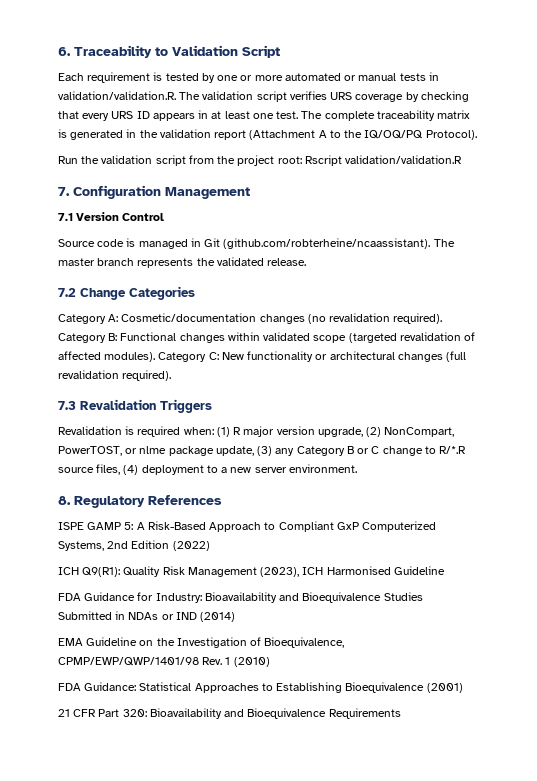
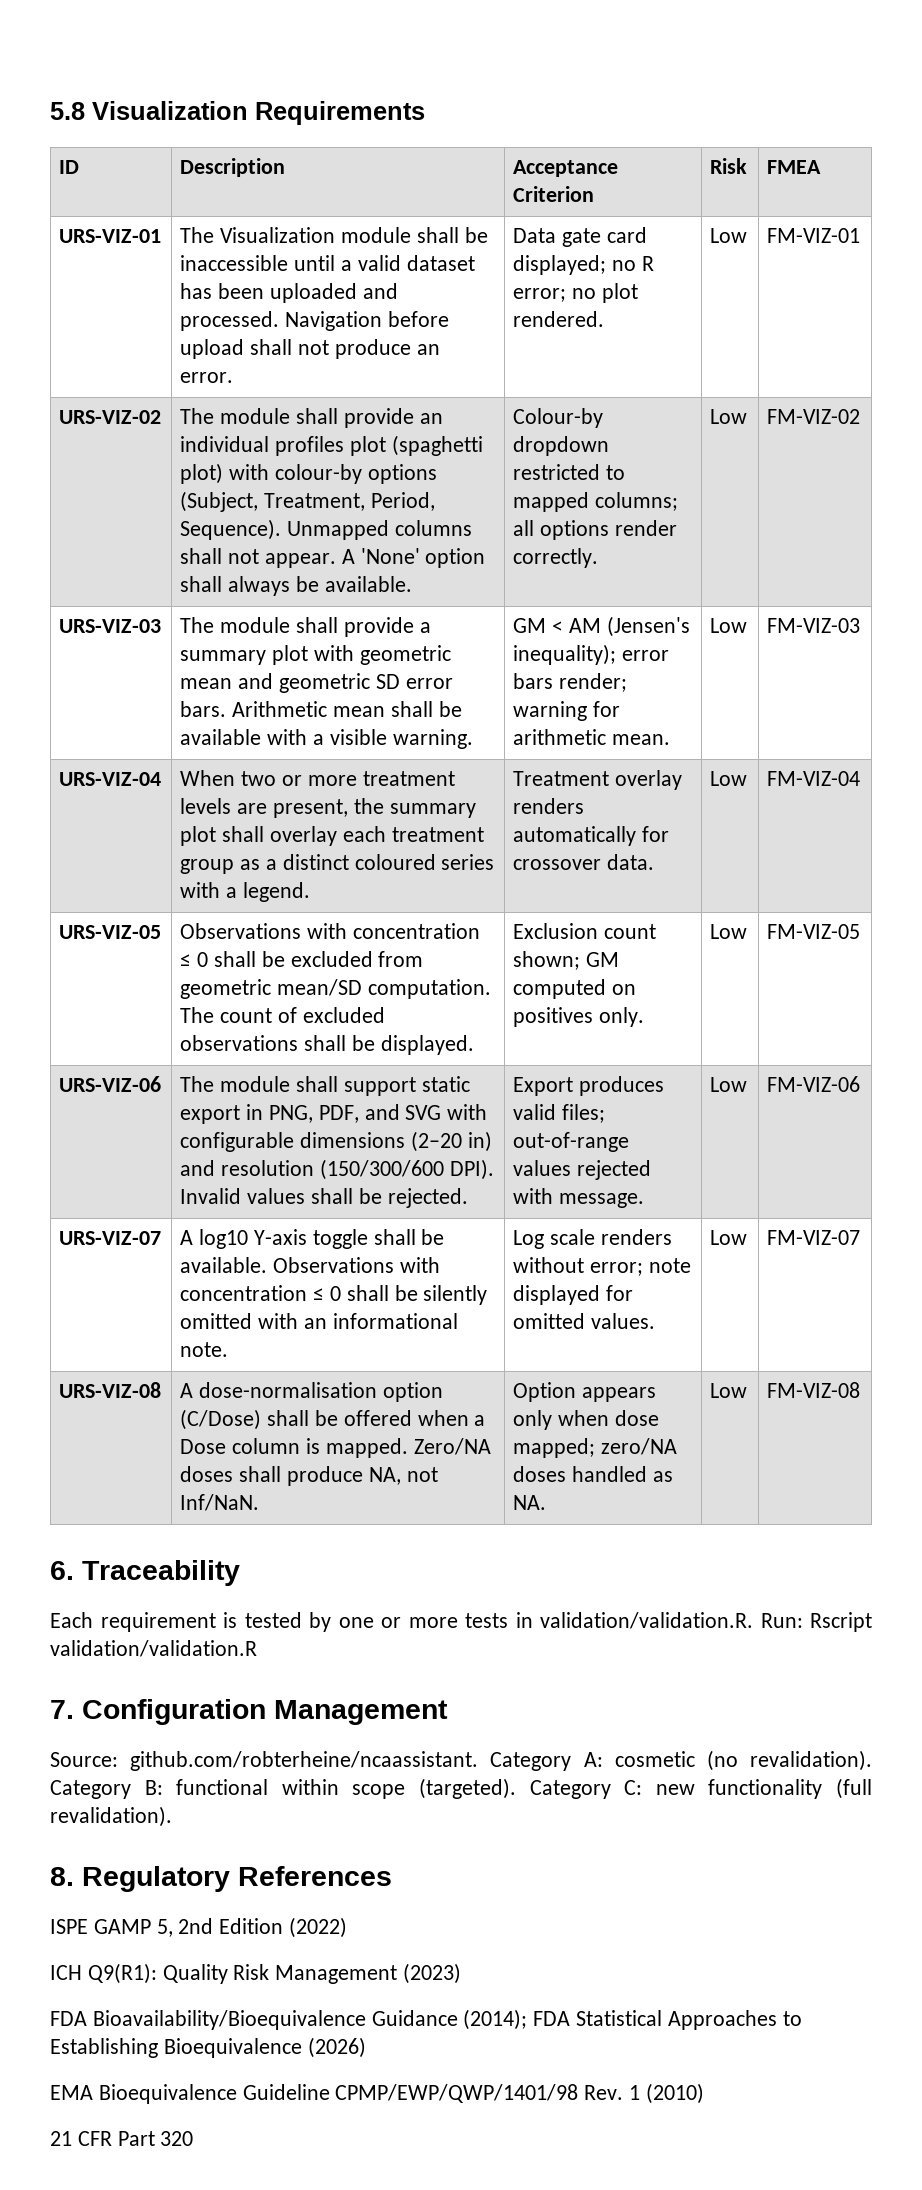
(58, 51) none -> [50,101,425,125] [59,160,80,174] [180,158,286,177] [513,160,619,177] [513,186,595,202] [710,158,748,174] [767,160,822,174] [59,229,162,243] [180,227,488,243] [180,255,475,271] [180,283,398,303] [180,311,449,331] [180,339,440,359] [180,372,234,383] [513,227,647,247] [513,255,654,275] [513,283,638,303] [513,311,605,327] [710,228,748,243] [767,228,861,243] [59,410,162,424] [180,408,443,428] [180,435,483,456] [180,463,437,484] [180,491,435,512] [180,519,472,540] [180,548,486,568] [180,576,412,596] [513,408,604,428] [513,436,610,456] [513,464,626,480] [513,492,679,512] [513,520,677,540] [513,548,599,568] [710,409,748,424] [767,409,861,424] [59,619,162,633] [180,617,431,637] [180,645,451,665] [180,673,453,693] [180,701,462,717] [180,729,473,749] [513,616,690,637] [513,644,670,665] [513,673,628,692] [513,701,621,721] [513,729,671,745] [710,618,748,633] [767,618,861,633] [59,772,162,786] [180,770,455,786] [180,798,476,818] [180,826,484,846] [180,854,495,874] [180,882,310,902] [513,770,683,790] [513,798,585,814] [513,826,670,846] [513,854,655,870] [710,771,748,786] [767,771,861,786] [59,925,162,939] [180,923,480,939] [180,951,424,967] [180,979,491,999] [180,1007,385,1023] [180,1035,474,1055] [513,923,657,939] [513,951,620,970] [513,979,637,999] [513,1007,645,1027] [710,924,748,939] [767,924,861,939] [59,1076,162,1092] [180,1076,470,1096] [180,1104,488,1124] [180,1131,492,1152] [180,1159,494,1180] [180,1188,468,1208] [513,1076,665,1096] [513,1104,606,1123] [513,1132,630,1152] [513,1160,652,1180] [513,1188,645,1208] [710,1077,748,1092] [767,1076,861,1092] [59,1231,162,1245] [180,1229,445,1249] [180,1257,440,1273] [180,1285,488,1305] [180,1313,458,1329] [180,1342,229,1357] [513,1229,672,1249] [513,1257,691,1276] [513,1285,634,1305] [513,1313,656,1329] [710,1230,748,1245] [767,1230,861,1245] [59,1382,162,1398] [180,1382,443,1402] [180,1409,486,1430] [180,1438,491,1458] [180,1466,438,1486] [180,1494,260,1511] [513,1382,657,1402] [513,1410,659,1430] [513,1438,678,1458] [513,1466,673,1482] [513,1495,547,1510] [710,1383,748,1398] [767,1382,861,1398] 5.8 Visualization Requirements // ID | Description | Acceptance Criterion | Risk | FMEA // URS-VIZ-01 | The Visualization module shall be inaccessible until a valid dataset has been uploaded and processed. Navigation before upload shall not produce an error. | Data gate card displayed; no R error; no plot rendered. | Low | FM-VIZ-01 // URS-VIZ-02 | The module shall provide an individual profiles plot (spaghetti plot) with colour-by options (Subject, Treatment, Period, Sequence). Unmapped columns shall not appear. A 'None' option shall always be available. | Colour-by dropdown restricted to mapped columns; all options render correctly. | Low | FM-VIZ-02 // URS-VIZ-03 | The module shall provide a summary plot with geometric mean and geometric SD error bars. Arithmetic mean shall be available with a visible warning. | GM < AM (Jensen's inequality); error bars render; warning for arithmetic mean. | Low | FM-VIZ-03 // URS-VIZ-04 | When two or more treatment levels are present, the summary plot shall overlay each treatment group as a distinct coloured series with a legend. | Treatment overlay renders automatically for crossover data. | Low | FM-VIZ-04 // URS-VIZ-05 | Observations with concentration ≤ 0 shall be excluded from geometric mean/SD computation. The count of excluded observations shall be displayed. | Exclusion count shown; GM computed on positives only. | Low | FM-VIZ-05 // URS-VIZ-06 | The module shall support static export in PNG, PDF, and SVG with configurable dimensions (2–20 in) and resolution (150/300/600 DPI). Invalid values shall be rejected. | Export produces valid files; out-of-range values rejected with message. | Low | FM-VIZ-06 // URS-VIZ-07 | A log10 Y-axis toggle shall be available. Observations with concentration ≤ 0 shall be silently omitted with an informational note. | Log scale renders without error; note displayed for omitted values. | Low | FM-VIZ-07 // URS-VIZ-08 | A dose-normalisation option (C/Dose) shall be offered when a Dose column is mapped. Zero/NA doses shall produce NA, not Inf/NaN. | Option appears only when dose mapped; zero/NA doses handled as NA. | Low | FM-VIZ-08 //
[155,45,280,58] to Validation Script -> (240, 1573) none
[284,72,439,81] [58,91,469,102] [58,110,471,121] [58,129,477,140] [58,155,302,166] automated or manual tests in validation/validation.R. The validation script verifies URS coverage by checking that every URS ID appears in at least one test. The complete traceability matrix is generated in the validation report (Attachment A to the IQ/OQ/PQ Protocol). // Run the validation script from the project root: -> [465,1612,803,1629] tests in validation/validation.R. Run:
[58,212,165,221] [58,238,455,249] [58,257,307,268] [58,286,195,300] [58,313,443,324] [58,332,476,343] [58,351,467,362] [58,370,172,381] [58,399,212,413] [58,426,455,437] [58,446,467,456] [58,464,357,475] 7.1 Version Control // Source code is managed in Git (github.com/robterheine/ncaassistant). The master branch represents the validated release. // 7.2 Change Categories // Category A: Cosmetic/documentation changes (no revalidation required). Category B: Functional changes within validated scope (targeted revalidation of affected modules). Category C: New functionality or architectural changes (full revalidation required). // 7.3 Revalidation Triggers // Revalidation is required when: (1) R major version upgrade, (2) NonCompart, PowerTOST, or nlme package update, (3) any Category B or C change to R/*.R source files, (4) deployment to a new server environment. -> [50,1750,872,1771] [50,1778,873,1799] [50,1806,172,1827] Source: github.com/robterheine/ncaassistant. Category A: cosmetic (no revalidation). Category B: functional within scope (targeted). Category C: new functionality (full revalidation).
[124,521,437,532] [58,541,104,551] 5: A Risk-Based Approach to Compliant GxP Computerized Systems, -> [156,1919,173,1937] 5,
[260,566,445,577] [58,592,423,603] [58,611,236,622] [58,637,345,648] [58,657,270,667] [58,682,463,693] [58,708,401,719] (2023), ICH Harmonised Guideline // FDA Guidance for Industry: Bioavailability and Bioequivalence Studies Submitted in NDAs or IND (2014) // EMA Guideline on the Investigation of Bioequivalence, CPMP/EWP/QWP/1401/98 Rev. 1 (2010) // FDA Guidance: Statistical Approaches to Establishing Bioequivalence (2001) // 21 CFR Part 320: Bioavailability and Bioequivalence Requirements -> [403,1963,462,1984] [50,2009,802,2030] [50,2037,366,2058] [50,2083,704,2104] [50,2131,194,2146] (2023) // FDA Bioavailability/Bioequivalence Guidance (2014); FDA Statistical Approaches to Establishing Bioequivalence (2026) // EMA Bioequivalence Guideline CPMP/EWP/QWP/1401/98 Rev. 1 (2010) // 21 CFR Part 320

